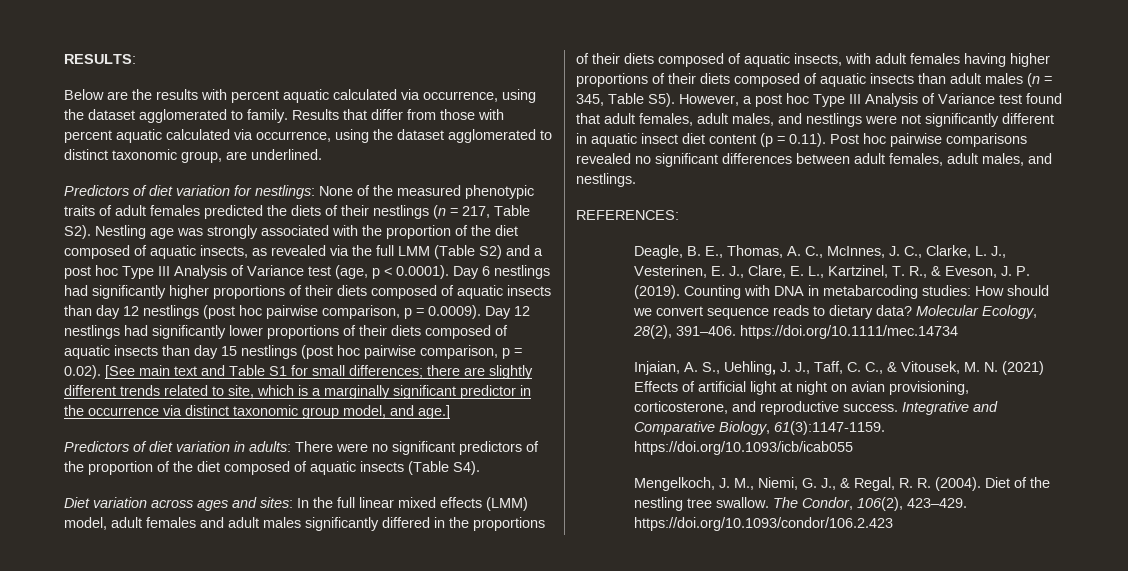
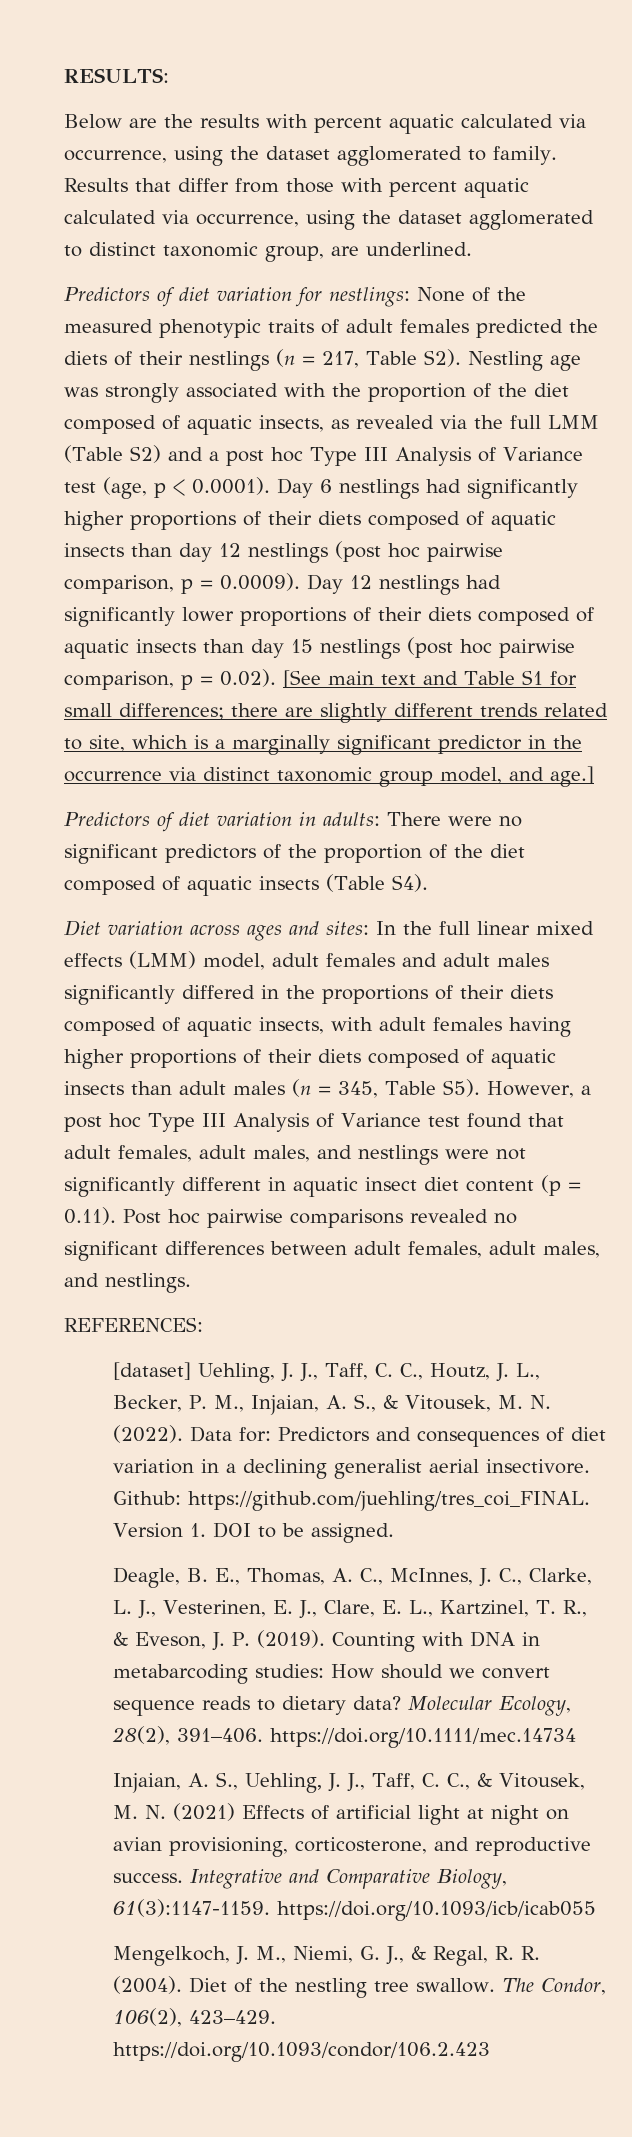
(679, 215) none -> [113,1362,541,1383] [113,1394,552,1415] [113,1425,607,1447] [113,1459,591,1479] [113,1491,591,1511] [113,1522,395,1543] // [dataset] Uehling, J. J., Taff, C. C., Houtz, J. L., Becker, P. M., Injaian, A. S., & Vitousek, M. N. (2022). Data for: Predictors and consequences of diet variation in a declining generalist aerial insectivore. Github: https://github.com/juehling/tres_coi_FINAL. Version 1. DOI to be assigned.

